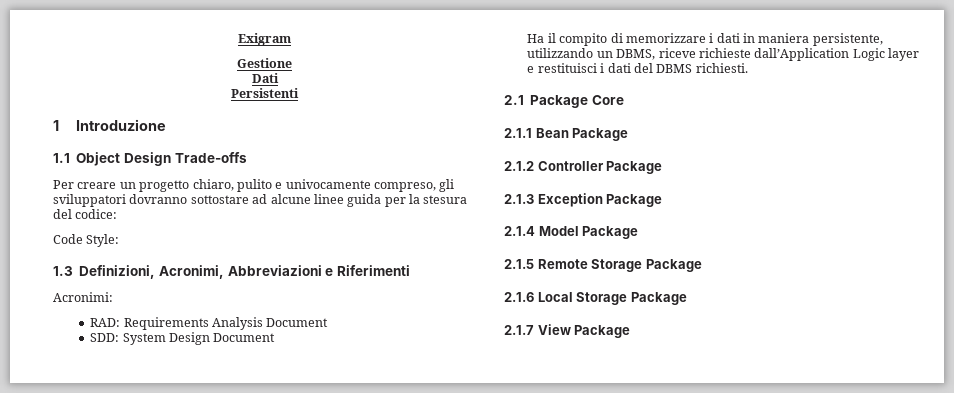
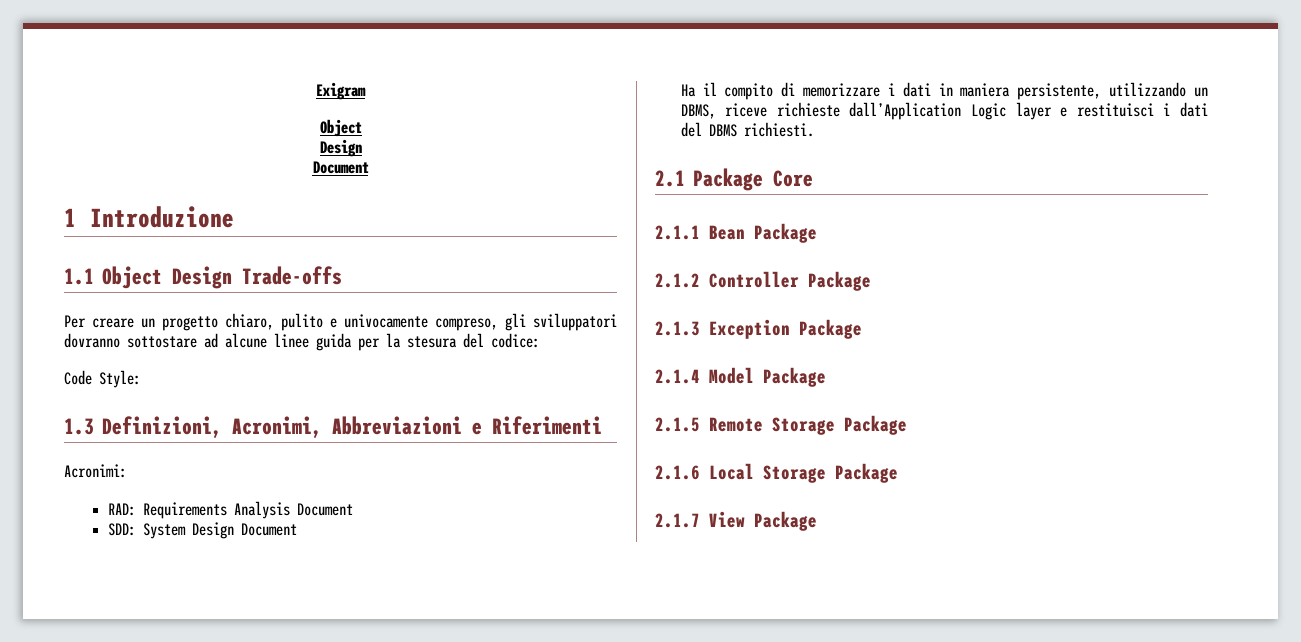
[237,58,292,68] [251,73,279,83] [231,88,299,98] Gestione // Dati // Persistenti -> [319,119,362,137] [319,139,362,157] [312,161,369,174] Object // Design // Document

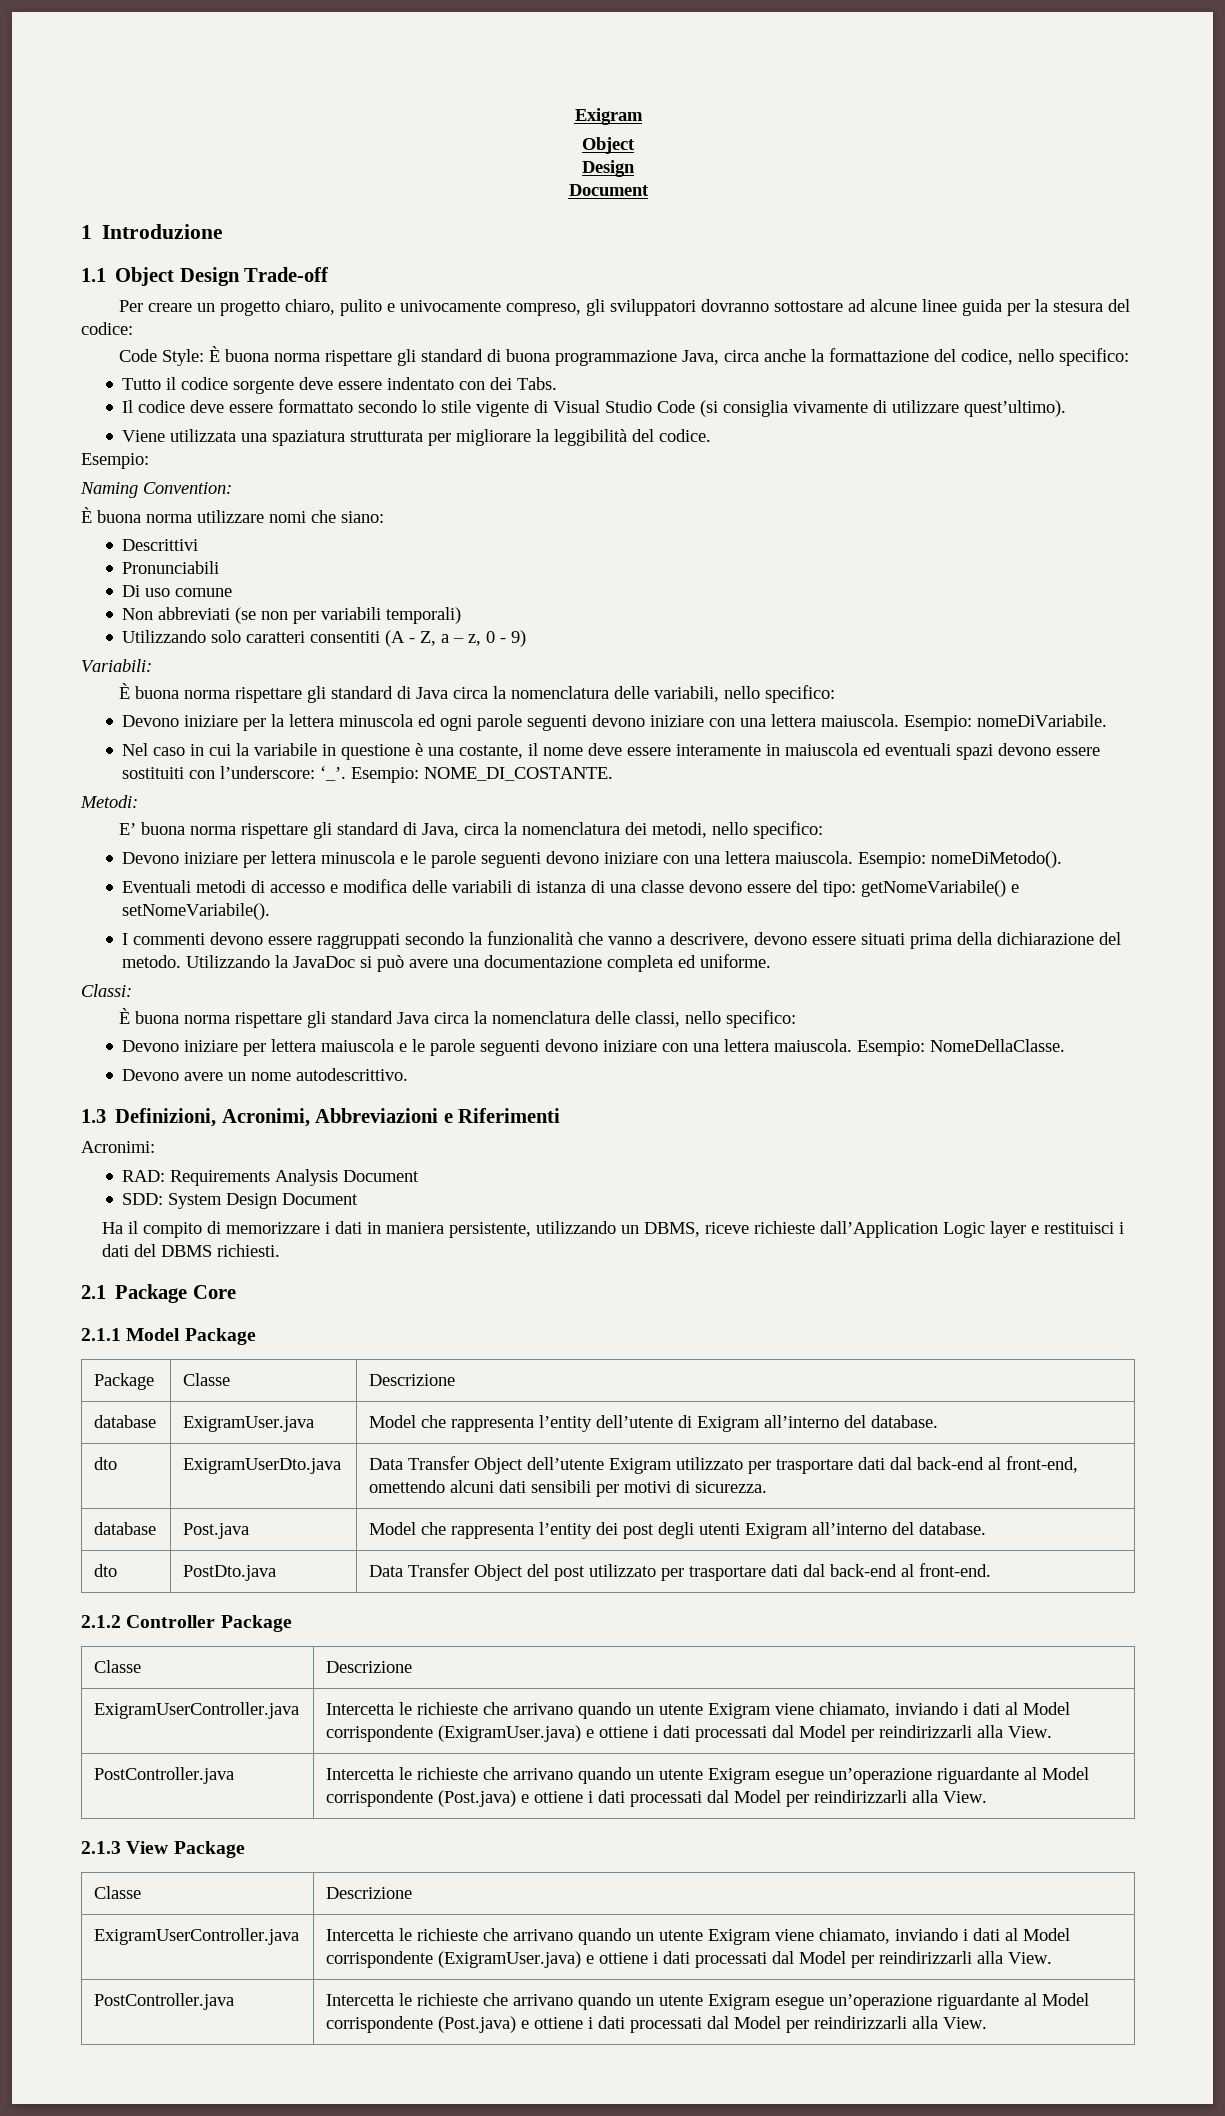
[242,266,343,285] Trade-offs -> [244,267,330,282] Trade-off
(141, 379) none -> [209,346,1130,366] [122,377,558,394] [122,399,1067,417] [122,429,712,446] [81,453,149,469] [80,482,232,498] [81,507,384,523] [122,539,199,551] [122,561,220,574] [122,585,233,597] [122,607,462,624] [122,630,527,647] [81,659,152,672] [119,683,836,703] [122,714,1108,731] [122,743,1101,760] [122,766,614,783] [80,795,138,808] [119,821,824,839] [122,851,1063,868] [122,879,1020,897] [122,903,271,920] [122,931,1122,949] [122,954,772,972] [81,984,132,997] [119,1008,797,1028] [122,1039,1066,1056] [122,1068,409,1081] È buona norma rispettare gli standard di buona programmazione Java, circa anche la formattazione del codice, nello specifico: // Tutto il codice sorgente deve essere indentato con dei Tabs. // Il codice deve essere formattato secondo lo stile vigente di Visual Studio Code (si consiglia vivamente di utilizzare quest’ultimo). // Viene utilizzata una spaziatura strutturata per migliorare la leggibilità del codice. // Esempio: // Naming Convention: // È buona norma utilizzare nomi che siano: // Descrittivi // Pronunciabili // Di uso comune // Non abbreviati (se non per variabili temporali) // Utilizzando solo caratteri consentiti (A - Z, a – z, 0 - 9) // Variabili: // È buona norma rispettare gli standard di Java circa la nomenclatura delle variabili, nello specifico: // Devono iniziare per la lettera minuscola ed ogni parole seguenti devono iniziare con una lettera maiuscola. Esempio: nomeDiVariabile. // Nel caso in cui la variabile in questione è una costante, il nome deve essere interamente in maiuscola ed eventuali spazi devono essere sostituiti con l’underscore: ‘_’. Esempio: NOME_DI_COSTANTE. // Metodi: // E’ buona norma rispettare gli standard di Java, circa la nomenclatura dei metodi, nello specifico: // Devono iniziare per lettera minuscola e le parole seguenti devono iniziare con una lettera maiuscola. Esempio: nomeDiMetodo(). // Eventuali metodi di accesso e modifica delle variabili di istanza di una classe devono essere del tipo: getNomeVariabile() e setNomeVariabile(). // I commenti devono essere raggruppati secondo la funzionalità che vanno a descrivere, devono essere situati prima della dichiarazione del metodo. Utilizzando la JavaDoc si può avere una documentazione completa ed uniforme. // Classi: // È buona norma rispettare gli standard Java circa la nomenclatura delle classi, nello specifico: // Devono iniziare per lettera maiuscola e le parole seguenti devono iniziare con una lettera maiuscola. Esempio: NomeDellaClasse. // Devono avere un nome autodescrittivo.
[709,223,817,243] [655,271,871,291] [655,319,862,339] [655,367,826,387] [655,415,907,435] [655,463,898,483] [655,511,817,531] Bean Package // 2.1.2 Controller Package // 2.1.3 Exception Package // 2.1.4 Model Package // 2.1.5 Remote Storage Package // 2.1.6 Local Storage Package // 2.1.7 View Package -> [126,1328,256,1345] [94,1373,155,1390] [183,1373,231,1386] [369,1374,456,1386] [94,1415,157,1428] [183,1416,315,1432] [369,1415,939,1432] [94,1457,118,1470] [183,1458,342,1474] [369,1456,1079,1474] [369,1480,768,1497] [94,1522,157,1535] [183,1523,250,1539] [369,1522,987,1539] [94,1564,118,1577] [183,1565,277,1581] [369,1563,992,1581] [81,1615,292,1632] [94,1660,142,1673] [326,1661,413,1673] [94,1702,300,1719] [326,1702,1071,1719] [326,1725,1053,1742] [94,1767,235,1784] [326,1767,1090,1784] [326,1790,988,1807] [81,1841,245,1858] [94,1886,142,1899] [326,1887,413,1899] [94,1928,300,1945] [326,1928,1071,1945] [326,1951,1053,1968] [94,1993,235,2010] [326,1993,1090,2010] [326,2016,988,2033] Model Package // Package | Classe | Descrizione // database | ExigramUser.java | Model che rappresenta l’entity dell’utente di Exigram all’interno del database. // dto | ExigramUserDto.java | Data Transfer Object dell’utente Exigram utilizzato per trasportare dati dal back-end al front-end, omettendo alcuni dati sensibili per motivi di sicurezza. // database | Post.java | Model che rappresenta l’entity dei post degli utenti Exigram all’interno del database. // dto | PostDto.java | Data Transfer Object del post utilizzato per trasportare dati dal back-end al front-end. // 2.1.2 Controller Package // Classe | Descrizione // ExigramUserController.java | Intercetta le richieste che arrivano quando un utente Exigram viene chiamato, inviando i dati al Model corrispondente (ExigramUser.java) e ottiene i dati processati dal Model per reindirizzarli alla View. // PostController.java | Intercetta le richieste che arrivano quando un utente Exigram esegue un’operazione riguardante al Model corrispondente (Post.java) e ottiene i dati processati dal Model per reindirizzarli alla View. // 2.1.3 View Package // Classe | Descrizione // ExigramUserController.java | Intercetta le richieste che arrivano quando un utente Exigram viene chiamato, inviando i dati al Model corrispondente (ExigramUser.java) e ottiene i dati processati dal Model per reindirizzarli alla View. // PostController.java | Intercetta le richieste che arrivano quando un utente Exigram esegue un’operazione riguardante al Model corrispondente (Post.java) e ottiene i dati processati dal Model per reindirizzarli alla View.

